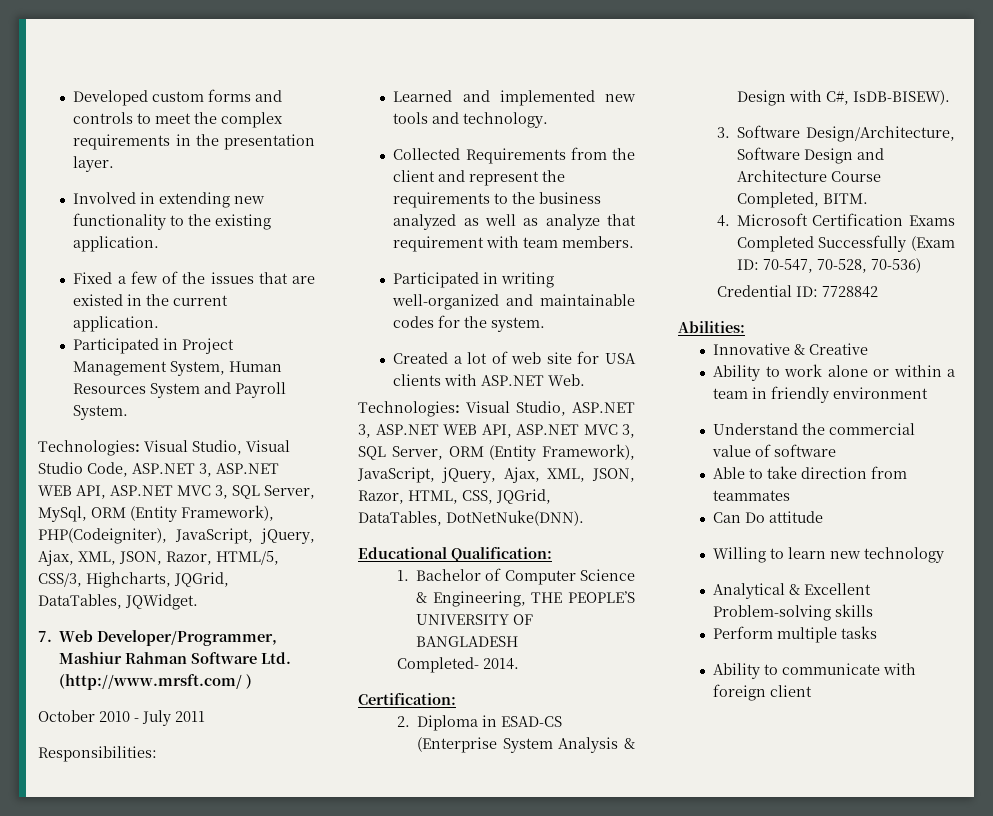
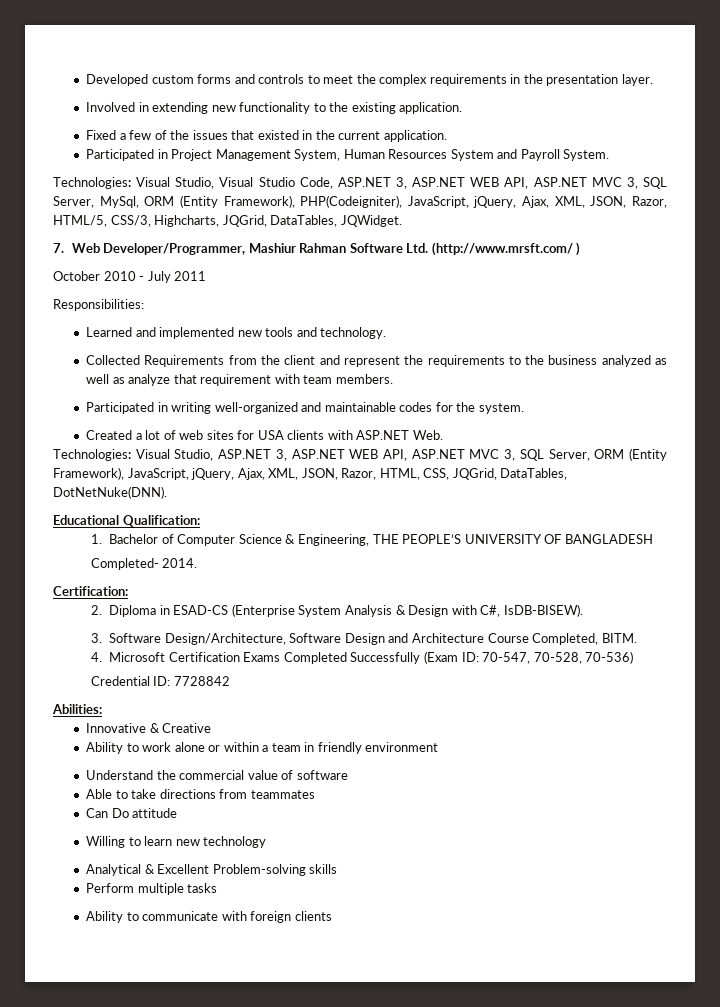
[292,276,316,284] are -> (255, 135) none
[546,352,572,364] site -> [206,430,234,440] sites
[801,467,868,479] direction -> [159,789,216,799] directions
[770,685,813,697] client -> [294,911,332,921] clients

